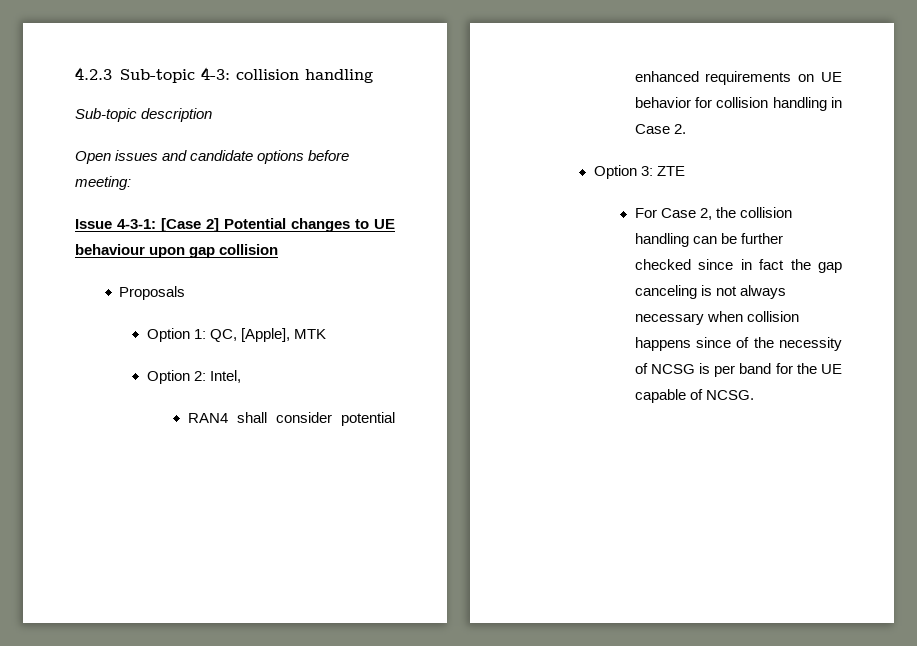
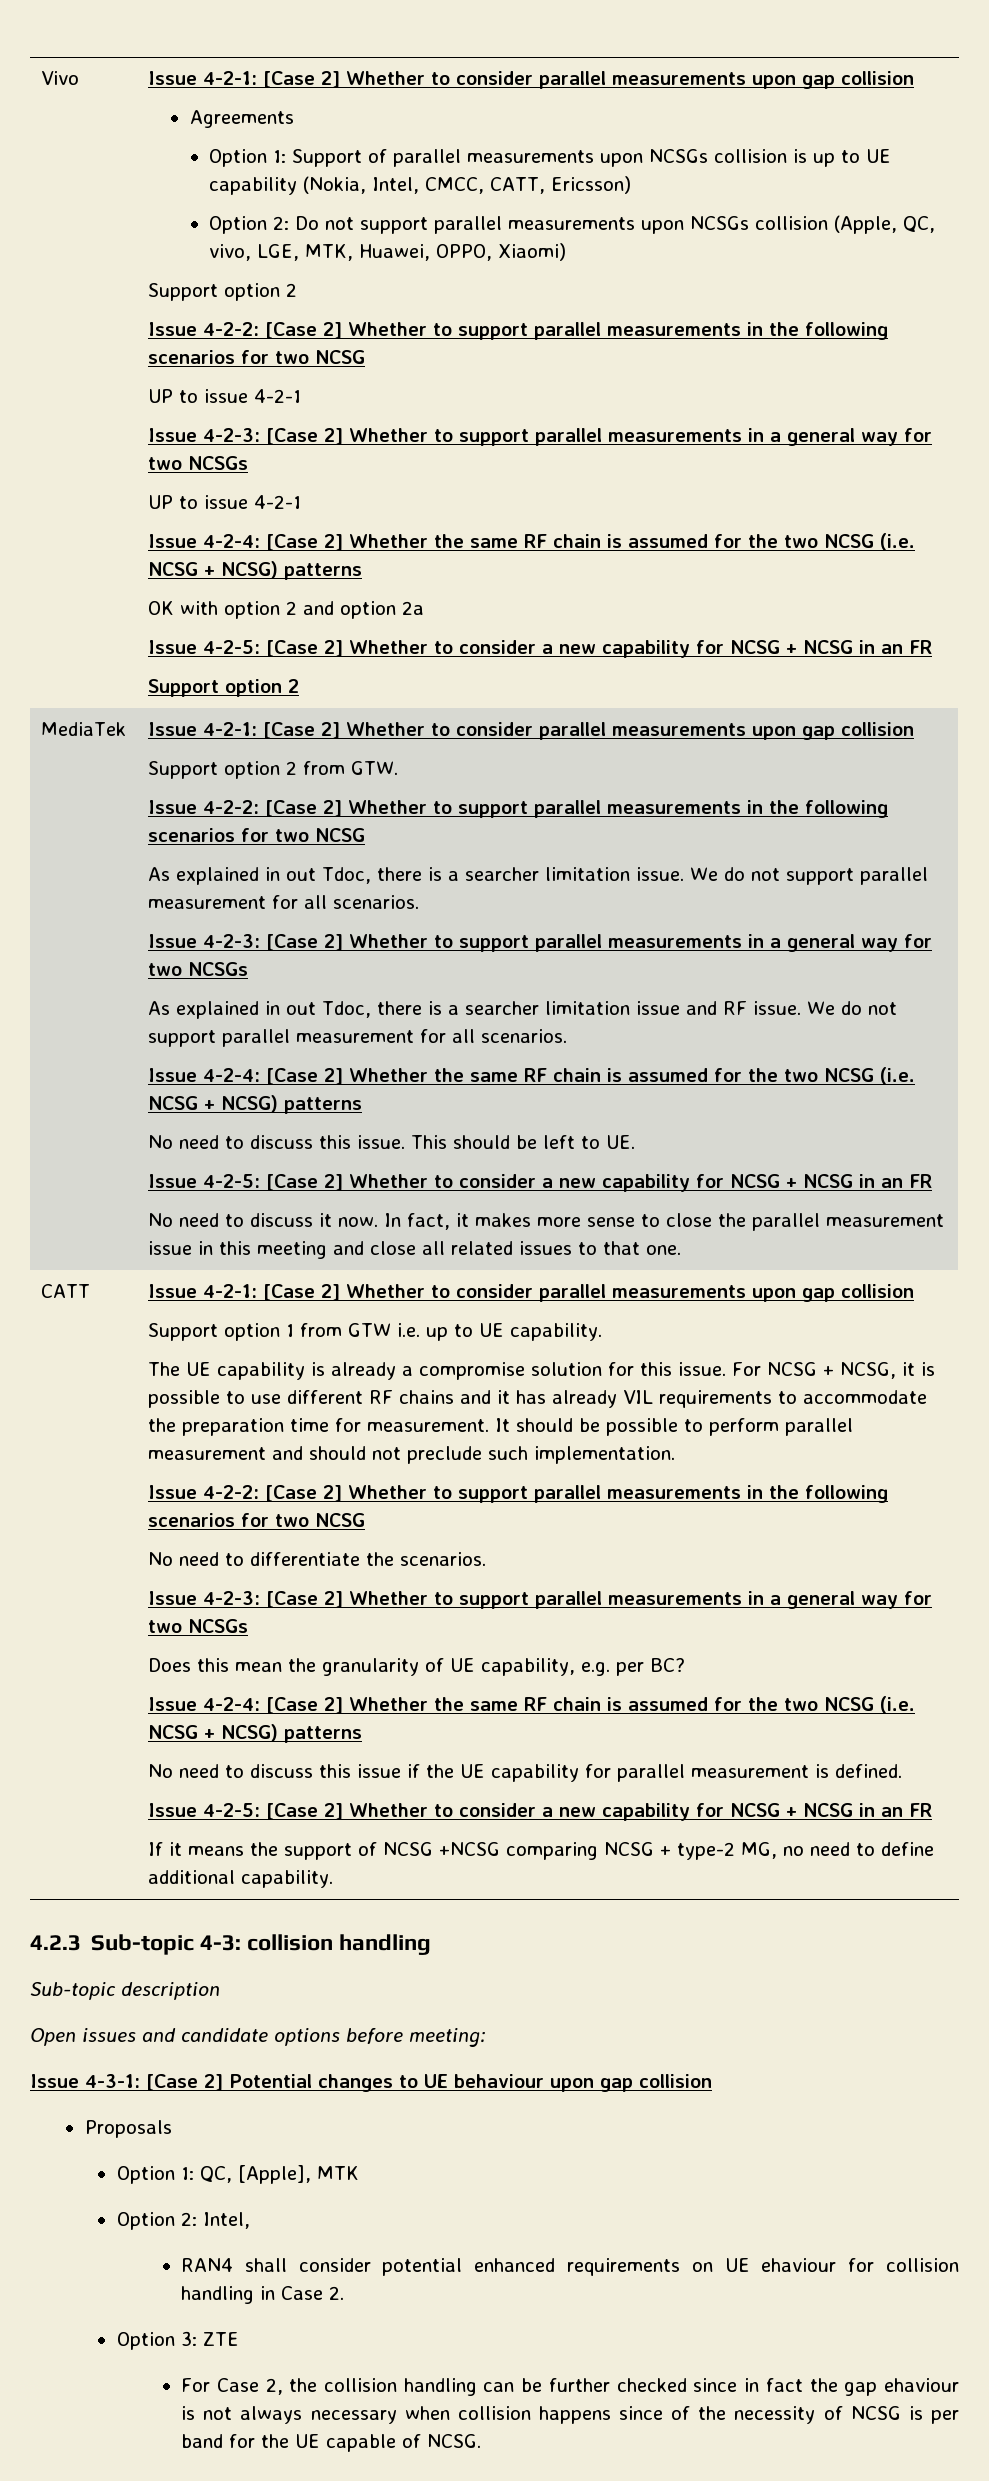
(75, 73) none -> [40,71,79,85] [147,71,914,89] [189,110,294,128] [209,149,892,167] [209,176,632,195] [209,215,936,234] [209,243,567,261] [147,283,297,301] [147,322,888,340] [147,350,365,364] [147,389,301,403] [147,428,932,446] [147,456,248,470] [147,495,301,509] [147,533,915,551] [147,561,362,580] [147,601,424,619] [147,640,932,658] [147,679,299,697] [40,722,126,736] [147,722,914,740] [147,761,398,779] [147,800,888,818] [147,828,365,842] [147,867,928,885] [147,895,419,909] [147,934,932,952] [147,962,248,976] [147,1001,897,1019] [147,1029,567,1047] [147,1067,915,1085] [147,1095,362,1114] [147,1135,635,1149] [147,1174,932,1192] [147,1213,944,1231] [147,1241,681,1259] [40,1284,90,1298] [147,1284,914,1302] [147,1323,602,1341] [147,1362,935,1380] [147,1390,927,1408] [147,1418,853,1436] [147,1446,675,1464] [147,1485,888,1503] [147,1513,365,1527] [147,1552,486,1566] [147,1591,932,1609] [147,1619,248,1633] [147,1658,685,1676] [147,1696,915,1714] [147,1724,362,1743] [147,1764,902,1782] [147,1803,932,1821] [147,1842,934,1860] [147,1870,333,1888] Vivo | Issue 4-2-1: [Case 2] Whether to consider parallel measurements upon gap collision // Agreements // Option 1: Support of parallel measurements upon NCSGs collision is up to UE capability (Nokia, Intel, CMCC, CATT, Ericsson) // Option 2: Do not support parallel measurements upon NCSGs collision (Apple, QC, vivo, LGE, MTK, Huawei, OPPO, Xiaomi) // Support option 2 // Issue 4-2-2: [Case 2] Whether to support parallel measurements in the following scenarios for two NCSG // UP to issue 4-2-1 // Issue 4-2-3: [Case 2] Whether to support parallel measurements in a general way for two NCSGs // UP to issue 4-2-1 // Issue 4-2-4: [Case 2] Whether the same RF chain is assumed for the two NCSG (i.e. NCSG + NCSG) patterns // OK with option 2 and option 2a // Issue 4-2-5: [Case 2] Whether to consider a new capability for NCSG + NCSG in an FR // Support option 2 // MediaTek | Issue 4-2-1: [Case 2] Whether to consider parallel measurements upon gap collision // Support option 2 from GTW. // Issue 4-2-2: [Case 2] Whether to support parallel measurements in the following scenarios for two NCSG // As explained in out Tdoc, there is a searcher limitation issue. We do not support parallel measurement for all scenarios. // Issue 4-2-3: [Case 2] Whether to support parallel measurements in a general way for two NCSGs // As explained in out Tdoc, there is a searcher limitation issue and RF issue. We do not support parallel measurement for all scenarios. // Issue 4-2-4: [Case 2] Whether the same RF chain is assumed for the two NCSG (i.e. NCSG + NCSG) patterns // No need to discuss this issue. This should be left to UE. // Issue 4-2-5: [Case 2] Whether to consider a new capability for NCSG + NCSG in an FR // No need to discuss it now. In fact, it makes more sense to close the parallel measurement issue in this meeting and close all related issues to that one. // CATT | Issue 4-2-1: [Case 2] Whether to consider parallel measurements upon gap collision // Support option 1 from GTW i.e. up to UE capability. // The UE capability is already a compromise solution for this issue. For NCSG + NCSG, it is possible to use different RF chains and it has already VIL requirements to accommodate the preparation time for measurement. It should be possible to perform parallel measurement and should not preclude such implementation. // Issue 4-2-2: [Case 2] Whether to support parallel measurements in the following scenarios for two NCSG // No need to differentiate the scenarios. // Issue 4-2-3: [Case 2] Whether to support parallel measurements in a general way for two NCSGs // Does this mean the granularity of UE capability, e.g. per BC? // Issue 4-2-4: [Case 2] Whether the same RF chain is assumed for the two NCSG (i.e. NCSG + NCSG) patterns // No need to discuss this issue if the UE capability for parallel measurement is defined. // Issue 4-2-5: [Case 2] Whether to consider a new capability for NCSG + NCSG in an FR // If it means the support of NCSG +NCSG comparing NCSG + type-2 MG, no need to define additional capability. //
[634,97,691,108] behavior -> [761,2258,837,2272] ehaviour
[634,285,697,299] canceling -> [883,2378,959,2392] ehaviour

